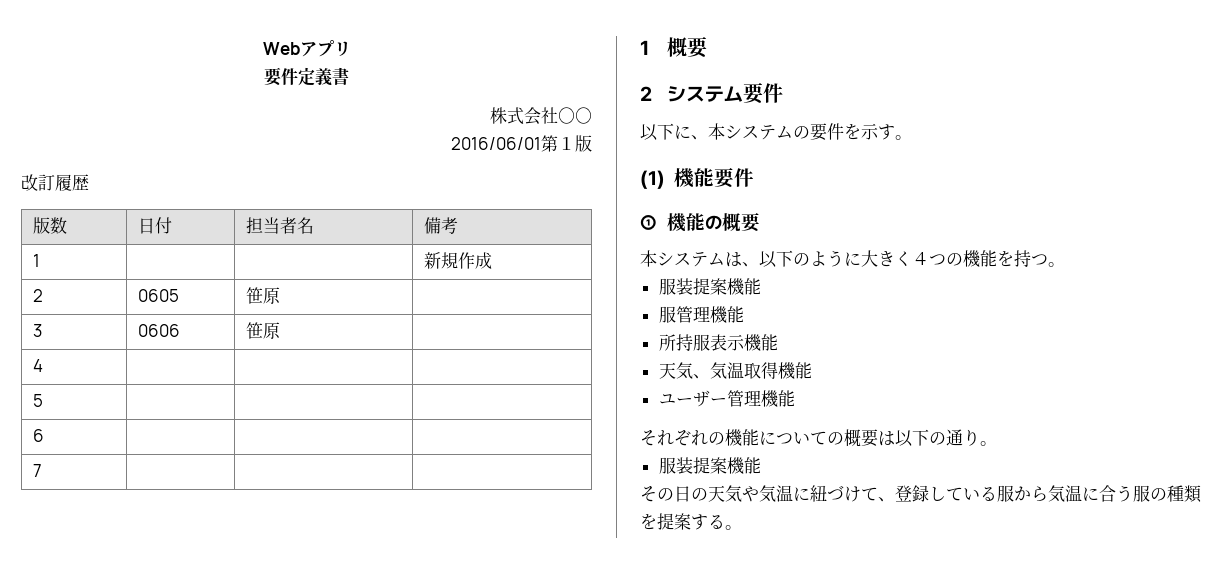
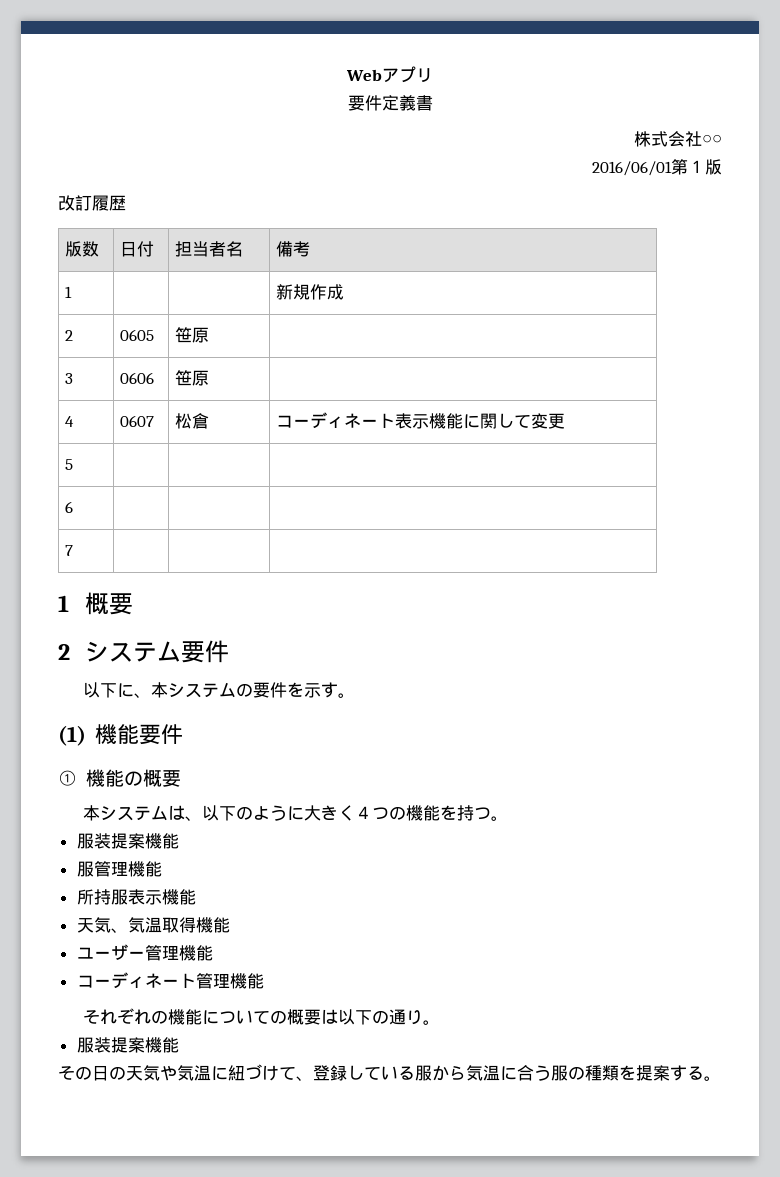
(44, 365) | | -> [120,415,155,427] [175,413,210,429] [276,412,566,429] 0607 | 松倉 | コーディネート表示機能に関して変更
(795, 398) none -> [76,972,264,989] // コーディネート管理機能

